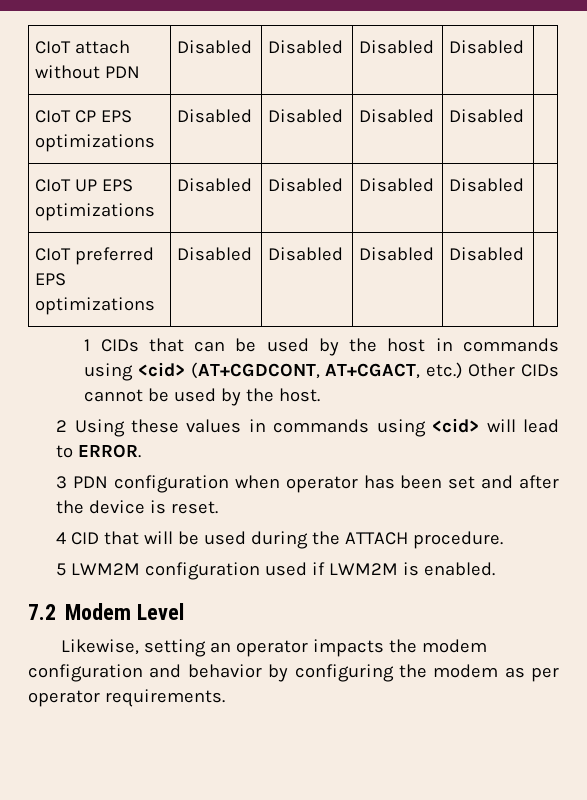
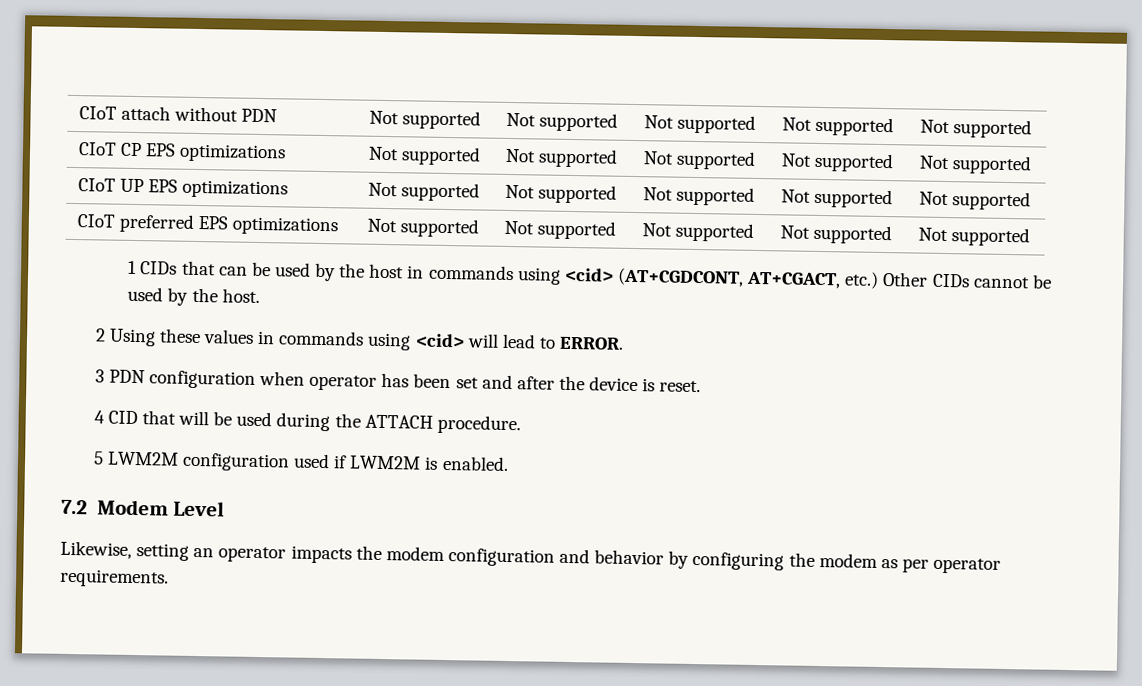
[177,40,253,54] [268,40,344,54] [359,40,435,54] [449,40,525,54] [35,110,133,123] [35,134,156,152] [177,109,253,123] [268,109,344,123] [359,109,435,123] [449,109,525,123] [35,179,134,192] [35,203,156,221] [177,178,253,192] [268,178,344,192] [359,178,435,192] [449,178,525,192] [35,247,155,265] [35,273,67,286] [35,297,156,315] [177,247,253,261] [268,247,344,261] [359,247,435,261] [449,247,525,261] Disabled | Disabled | Disabled | Disabled | // CIoT CP EPS optimizations | Disabled | Disabled | Disabled | Disabled | // CIoT UP EPS optimizations | Disabled | Disabled | Disabled | Disabled | // CIoT preferred EPS optimizations | Disabled | Disabled | Disabled | Disabled | -> [369,110,482,130] [506,112,619,132] [644,114,757,134] [782,116,895,137] [920,119,1033,139] [78,142,287,163] [368,146,482,166] [505,148,619,168] [643,150,757,170] [781,152,895,173] [919,155,1033,175] [78,178,289,199] [368,182,481,202] [505,184,618,204] [643,186,756,206] [781,188,894,209] [919,191,1032,211] [77,213,339,236] [367,218,480,238] [504,220,617,240] [642,222,755,242] [780,224,893,245] [918,227,1031,247] Not supported | Not supported | Not supported | Not supported | Not supported // CIoT CP EPS optimizations | Not supported | Not supported | Not supported | Not supported | Not supported // CIoT UP EPS optimizations | Not supported | Not supported | Not supported | Not supported | Not supported // CIoT preferred EPS optimizations | Not supported | Not supported | Not supported | Not supported | Not supported

